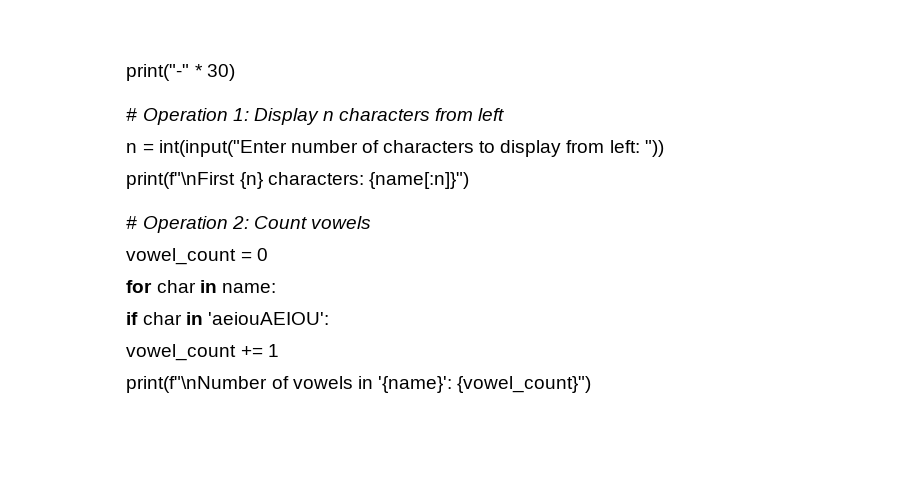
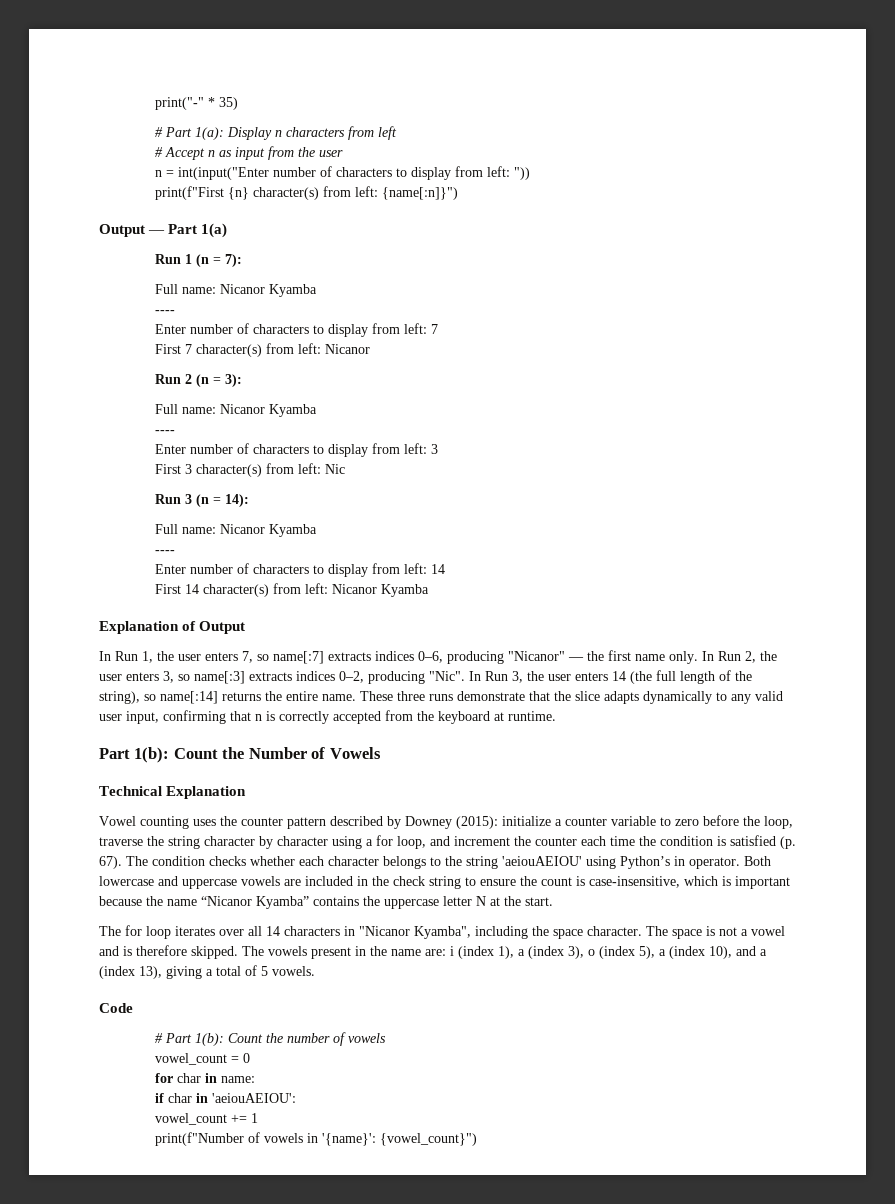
[206,64,235,81] [126,108,249,125] 30) // # Operation 1: -> [218,97,238,110] [154,127,224,140] 35) // # Part 1(a):
(505, 114) none -> [154,146,343,160] // # Accept n as input from the user
[126,172,469,189] [126,216,307,233] print(f"\nFirst {n} characters: {name[:n]}") // # Operation 2: Count -> [154,186,458,200] [99,223,228,238] [154,254,242,267] [154,284,317,297] [154,310,175,314] [154,323,438,337] [154,343,370,357] [154,374,242,387] [154,404,317,417] [154,430,175,434] [154,443,438,457] [154,463,345,477] [154,494,249,507] [154,524,317,537] [154,550,175,554] [154,563,445,577] [154,583,429,597] [99,621,246,634] [99,650,777,664] [99,670,752,684] [99,691,783,704] [99,710,556,724] [99,747,381,763] [99,786,247,799] [99,815,793,829] [99,835,796,849] [99,856,771,869] [99,876,790,889] [99,896,553,909] [99,925,785,939] [99,945,767,959] [99,965,315,979] [99,1003,133,1013] [154,1032,346,1046] print(f"First {n} character(s) from left: {name[:n]}") // Output — Part 1(a) // Run 1 (n = 7): // Full name: Nicanor Kyamba // ---- // Enter number of characters to display from left: 7 // First 7 character(s) from left: Nicanor // Run 2 (n = 3): // Full name: Nicanor Kyamba // ---- // Enter number of characters to display from left: 3 // First 3 character(s) from left: Nic // Run 3 (n = 14): // Full name: Nicanor Kyamba // ---- // Enter number of characters to display from left: 14 // First 14 character(s) from left: Nicanor Kyamba // Explanation of Output // In Run 1, the user enters 7, so name[:7] extracts indices 0–6, producing "Nicanor" — the first name only. In Run 2, the user enters 3, so name[:3] extracts indices 0–2, producing "Nic". In Run 3, the user enters 14 (the full length of the string), so name[:14] returns the entire name. These three runs demonstrate that the slice adapts dynamically to any valid user input, confirming that n is correctly accepted from the keyboard at runtime. // Part 1(b): Count the Number of Vowels // Technical Explanation // Vowel counting uses the counter pattern described by Downey (2015): initialize a counter variable to zero before the loop, traverse the string character by character using a for loop, and increment the counter each time the condition is satisfied (p. 67). The condition checks whether each character belongs to the string 'aeiouAEIOU' using Python’s in operator. Both lowercase and uppercase vowels are included in the check string to ensure the count is case-insensitive, which is important because the name “Nicanor Kyamba” contains the uppercase letter N at the start. // The for loop iterates over all 14 characters in "Nicanor Kyamba", including the space character. The space is not a vowel and is therefore skipped. The vowels present in the name are: i (index 1), a (index 3), o (index 5), a (index 10), and a (index 13), giving a total of 5 vowels. // Code // # Part 1(b): Count the number of
[126,376,268,393] print(f"\nNumber -> [154,1132,244,1146] print(f"Number

